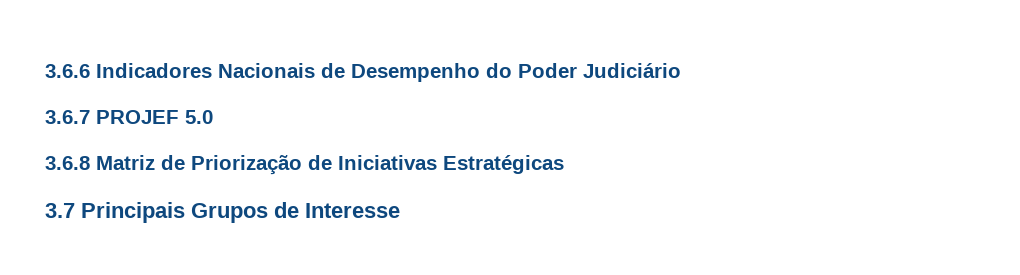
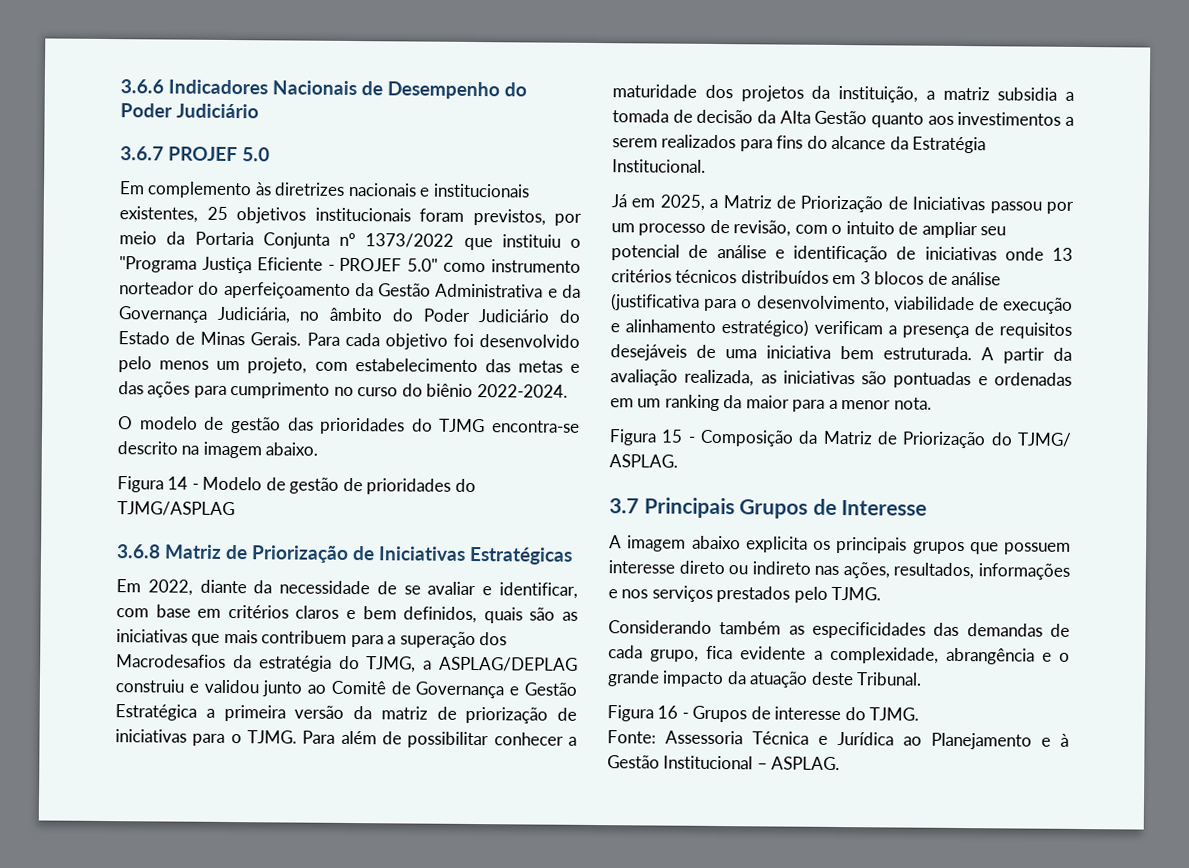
(213, 117) none -> [119,181,530,199] [119,206,582,226] [119,231,581,251] [119,256,581,274] [119,281,581,299] [118,306,581,324] [118,331,580,350] [118,356,580,374] [118,381,568,399] [118,416,580,435] [117,441,319,459] [117,476,476,495] [117,501,235,517] // Em complemento às diretrizes nacionais e institucionais existentes, 25 objetivos institucionais foram previstos, por meio da Portaria Conjunta nº 1373/2022 que instituiu o "Programa Justiça Eficiente - PROJEF 5.0" como instrumento norteador do aperfeiçoamento da Gestão Administrativa e da Governança Judiciária, no âmbito do Poder Judiciário do Estado de Minas Gerais. Para cada objetivo foi desenvolvido pelo menos um projeto, com estabelecimento das metas e das ações para cumprimento no curso do biênio 2022-2024. // O modelo de gestão das prioridades do TJMG encontra-se descrito na imagem abaixo. // Figura 14 - Modelo de gestão de prioridades do TJMG/ASPLAG
(564, 164) none -> [116,579,578,599] [116,604,578,624] [116,629,508,649] [116,654,578,673] [115,679,577,699] [115,704,577,724] [115,729,577,749] [612,84,1074,103] [612,109,1074,128] [612,134,987,154] [612,159,706,173] [611,194,1074,214] [611,219,1007,239] [611,244,1073,263] [611,269,1002,286] [611,293,1073,314] [610,319,1072,339] [610,344,1072,364] [610,369,1072,389] [610,394,932,412] [609,429,1072,449] [609,454,678,468] // Em 2022, diante da necessidade de se avaliar e identificar, com base em critérios claros e bem definidos, quais são as iniciativas que mais contribuem para a superação dos Macrodesafios da estratégia do TJMG, a ASPLAG/DEPLAG construiu e validou junto ao Comitê de Governança e Gestão Estratégica a primeira versão da matriz de priorização de iniciativas para o TJMG. Para além de possibilitar conhecer a maturidade dos projetos da instituição, a matriz subsidia a tomada de decisão da Alta Gestão quanto aos investimentos a serem realizados para fins do alcance da Estratégia Institucional. // Já em 2025, a Matriz de Priorização de Iniciativas passou por um processo de revisão, com o intuito de ampliar seu potencial de análise e identificação de iniciativas onde 13 critérios técnicos distribuídos em 3 blocos de análise (justificativa para o desenvolvimento, viabilidade de execução e alinhamento estratégico) verificam a presença de requisitos desejáveis de uma iniciativa bem estruturada. A partir da avaliação realizada, as iniciativas são pontuadas e ordenadas em um ranking da maior para a menor nota. // Figura 15 - Composição da Matriz de Priorização do TJMG/ ASPLAG.
(400, 210) none -> [609,535,1071,555] [608,560,1070,580] [608,585,882,603] [608,620,1070,639] [608,645,1070,665] [607,670,923,688] [607,705,920,723] [607,730,1069,750] [607,755,841,771] // A imagem abaixo explicita os principais grupos que possuem interesse direto ou indireto nas ações, resultados, informações e nos serviços prestados pelo TJMG. // Considerando também as especificidades das demandas de cada grupo, fica evidente a complexidade, abrangência e o grande impacto da atuação deste Tribunal. // Figura 16 - Grupos de interesse do TJMG. // Fonte: Assessoria Técnica e Jurídica ao Planejamento e à Gestão Institucional – ASPLAG.

